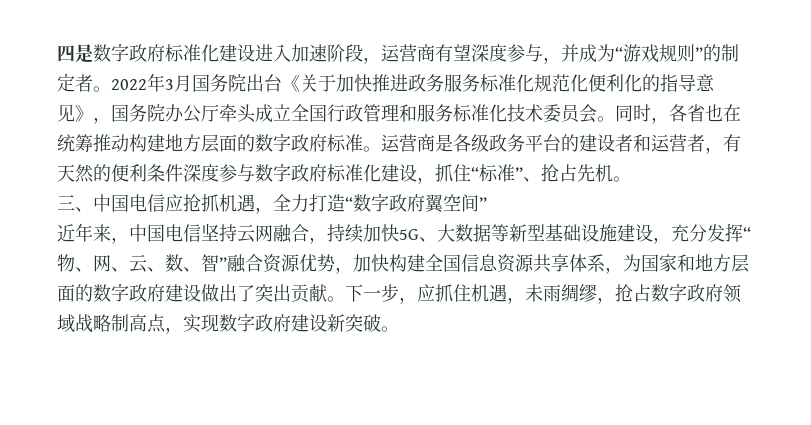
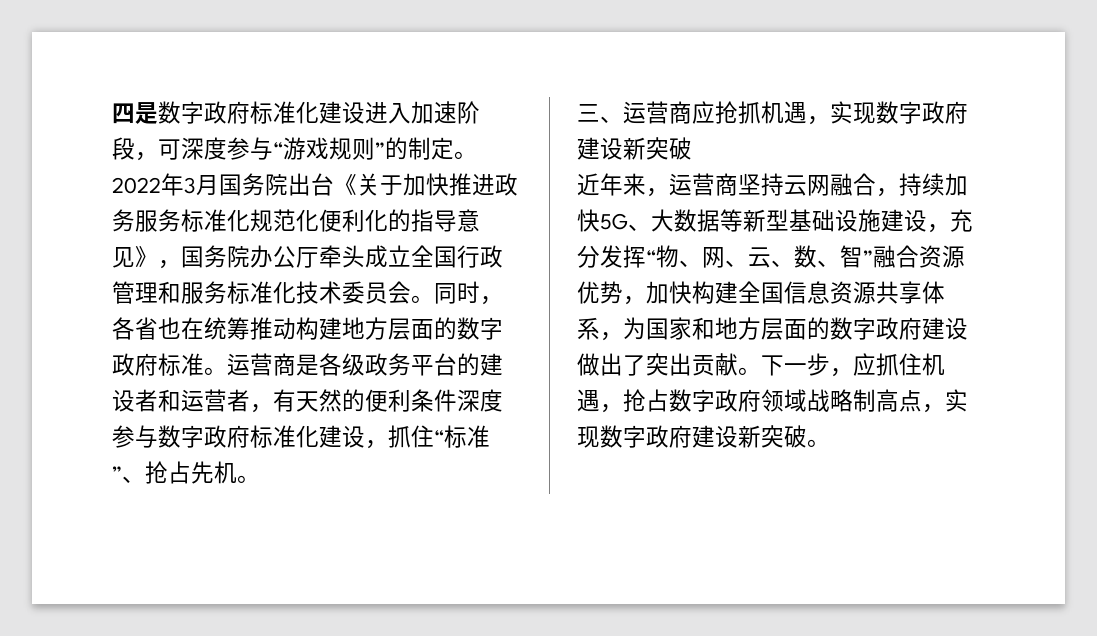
[381,44,615,64] 运营商有望深度参与，并成为 -> [158,137,273,160] 可深度参与
[75,74,93,92] 者 -> (454, 148) none
[93,194,165,212] 中国电信 -> [623,101,692,124] 运营商
[273,193,487,213] 全力打造“数字政府翼空间” -> [830,101,968,124] [577,137,692,160] 实现数字政府建设新突破
[129,224,201,242] 中国电信 -> [669,173,738,196] 运营商
[525,284,615,304] 未雨绸缪， -> (623, 408) none

